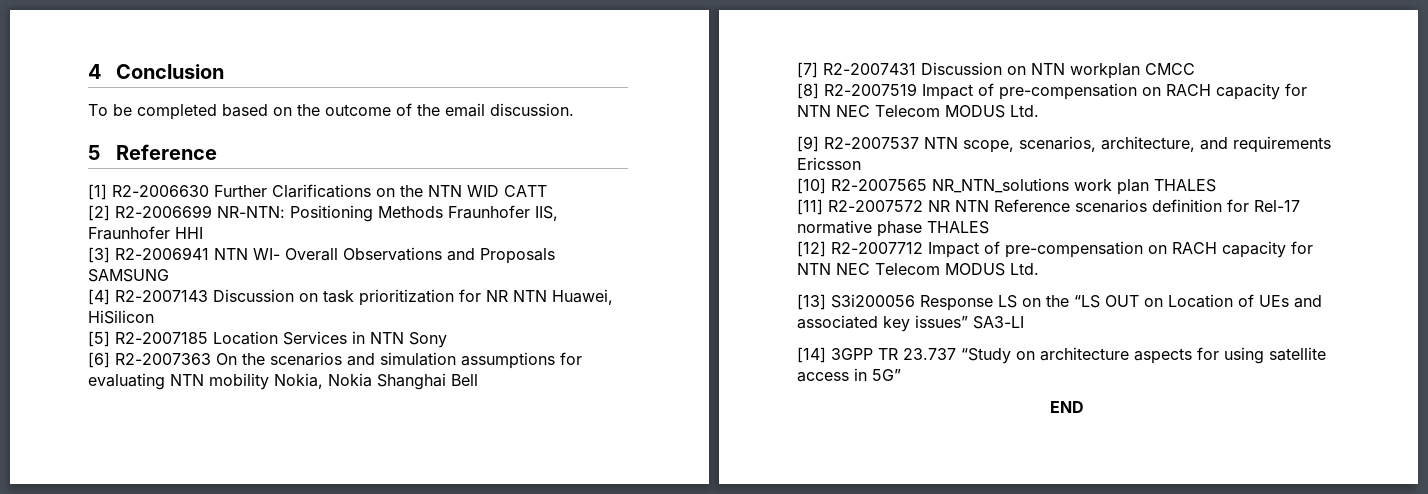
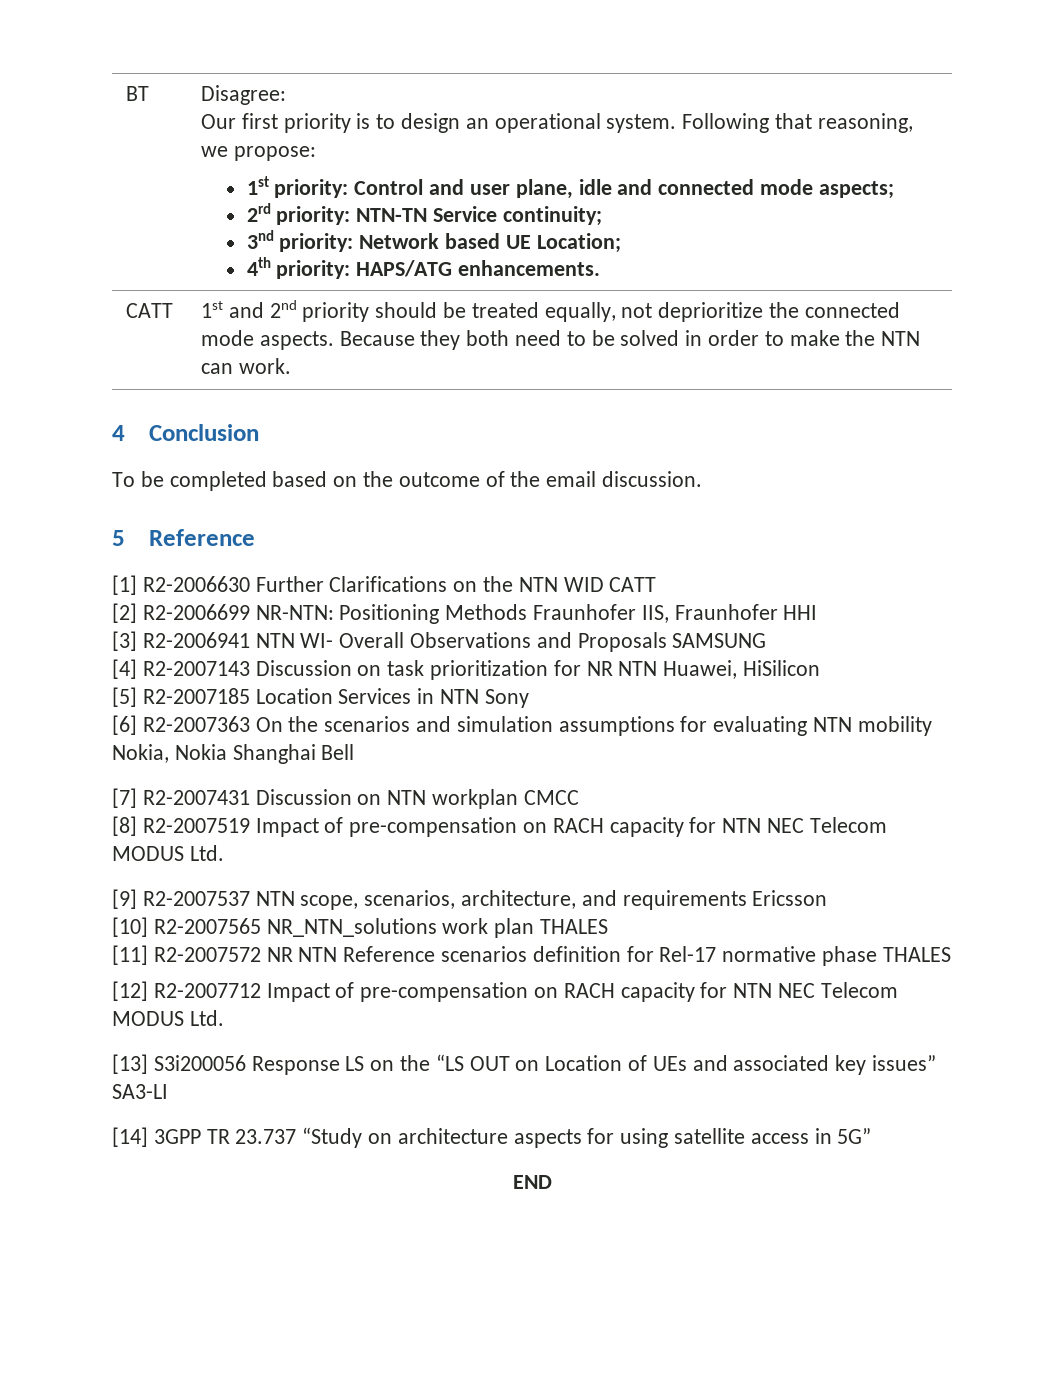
(88, 71) none -> [125,86,149,101] [200,85,286,105] [200,113,913,133] [200,146,316,161] [246,176,894,199] [246,203,602,226] [246,230,621,253] [246,257,601,279] [125,303,173,318] [200,300,900,322] [200,330,921,350] [200,358,291,374] BT | Disagree: // Our first priority is to design an operational system. Following that reasoning, we propose: // 1st priority: Control and user plane, idle and connected mode aspects; // 2rd priority: NTN-TN Service continuity; // 3nd priority: Network based UE Location; // 4th priority: HAPS/ATG enhancements. // CATT | 1st and 2nd priority should be treated equally, not deprioritize the connected mode aspects. Because they both need to be solved in order to make the NTN can work. //

